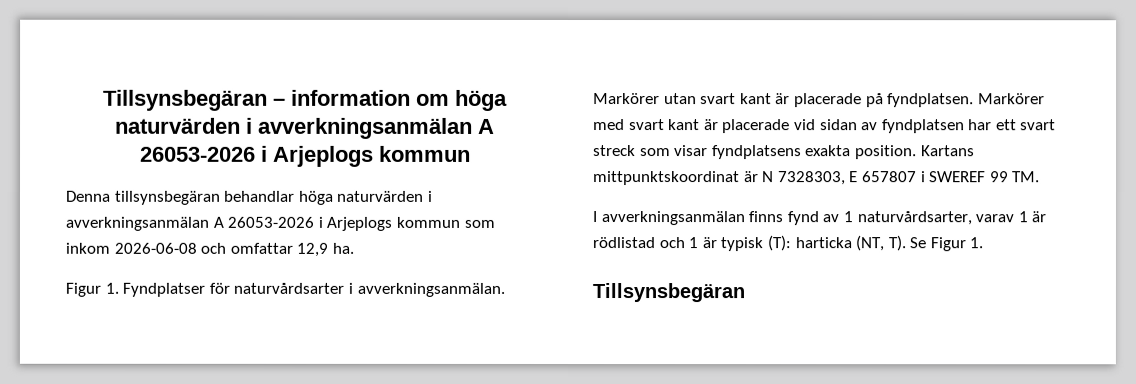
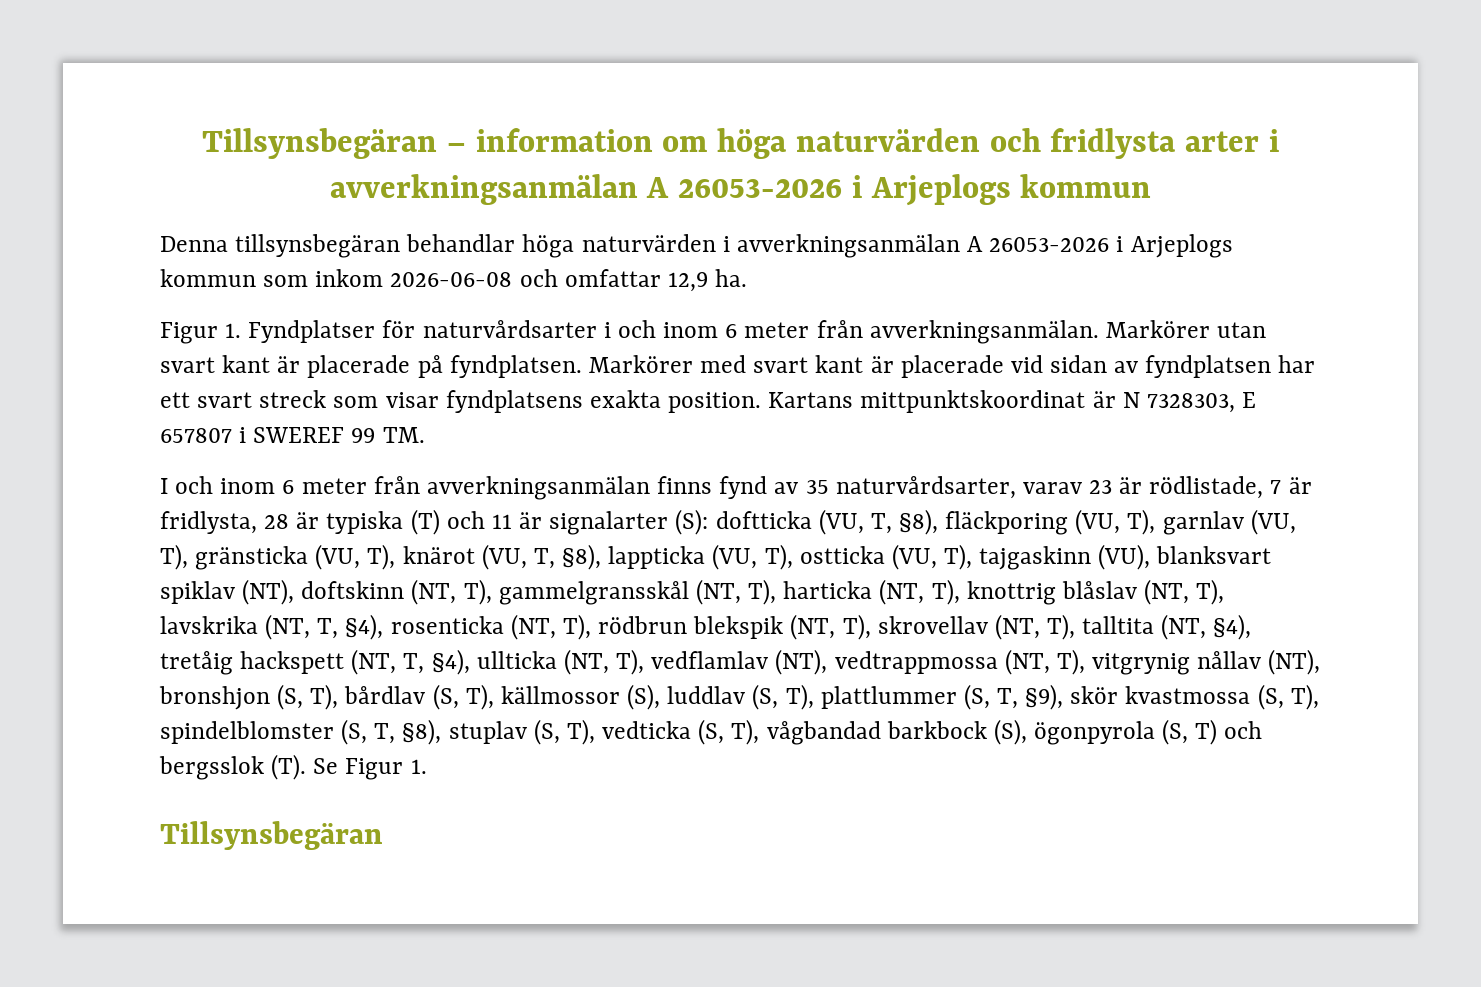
(241, 125) none -> [989,128,1260,159] och fridlysta arter
(353, 288) none -> [617,320,863,338] och inom 6 meter från
(597, 217) none -> [175,476,420,494] och inom 6 meter från
[842,211,853,223] 1 -> [805,480,829,494] 35
[1017,211,1047,223] [592,235,906,252] 1 är rödlistad och 1 är typisk (T): harticka (NT, T). -> [1089,476,1312,499] [160,509,1296,535] [160,544,1272,570] [160,579,1225,605] [160,614,1252,640] [160,649,1321,675] [159,684,1319,710] [160,719,1263,745] [159,754,307,780] 23 är rödlistade, 7 är fridlysta, 28 är typiska (T) och 11 är signalarter (S): doftticka (VU, T, §8), fläckporing (VU, T), garnlav (VU, T), gränsticka (VU, T), knärot (VU, T, §8), lappticka (VU, T), ostticka (VU, T), tajgaskinn (VU), blanksvart spiklav (NT), doftskinn (NT, T), gammelgransskål (NT, T), harticka (NT, T), knottrig blåslav (NT, T), lavskrika (NT, T, §4), rosenticka (NT, T), rödbrun blekspik (NT, T), skrovellav (NT, T), talltita (NT, §4), tretåig hackspett (NT, T, §4), ullticka (NT, T), vedflamlav (NT), vedtrappmossa (NT, T), vitgrynig nållav (NT), bronshjon (S, T), bårdlav (S, T), källmossor (S), luddlav (S, T), plattlummer (S, T, §9), skör kvastmossa (S, T), spindelblomster (S, T, §8), stuplav (S, T), vedticka (S, T), vågbandad barkbock (S), ögonpyrola (S, T) och bergsslok (T).

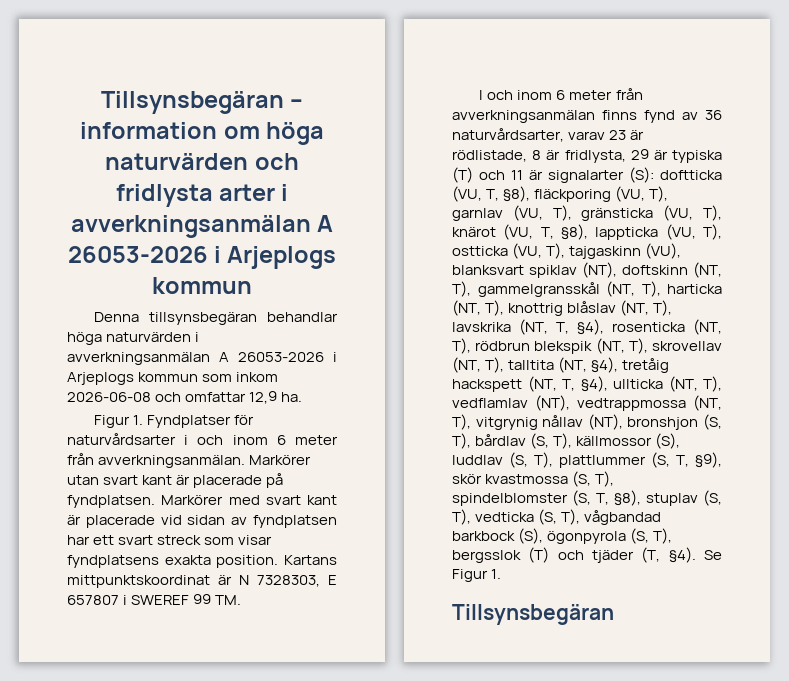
[805,480,829,494] 35 -> [705,110,722,120] 36
[1270,480,1282,494] 7 -> [532,150,542,160] 8
[264,514,290,529] 28 -> [630,149,649,160] 29
[1195,719,1263,745] [159,754,307,780] T) och bergsslok (T). -> [653,528,673,544] [452,547,696,563] T), bergsslok (T) och tjäder (T, §4).

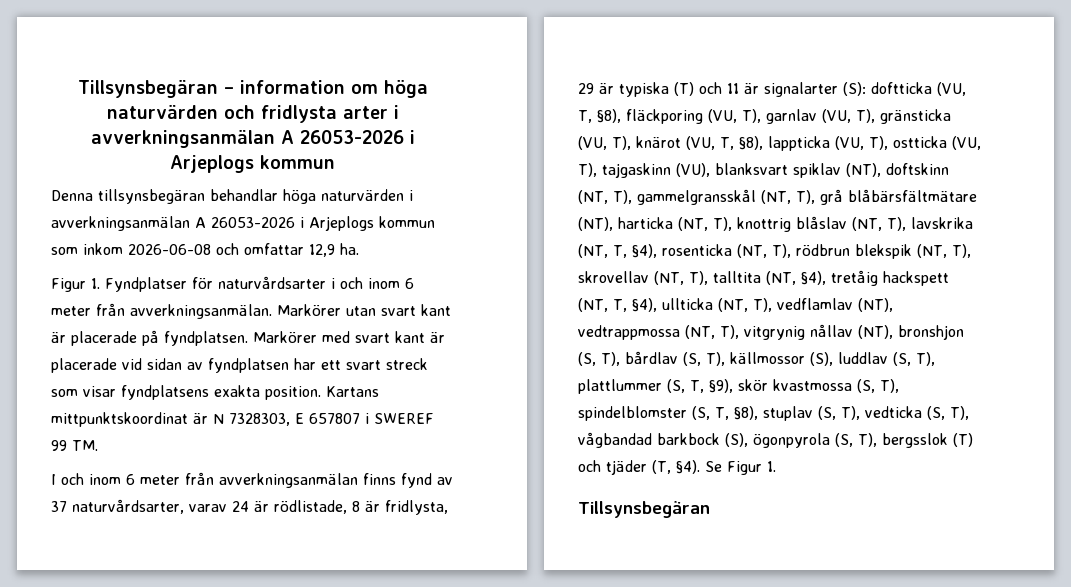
[705,110,722,120] 36 -> [51,501,67,512] 37
[609,130,627,140] 23 -> [232,501,249,512] 24
(661, 289) none -> [820,189,977,205] [578,217,613,231] grå blåbärsfältmätare (NT),

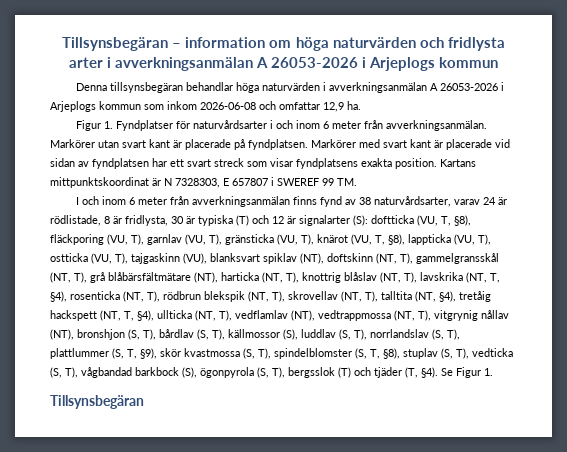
[51,501,67,512] 37 -> [359,197,372,205] 38
[578,83,594,94] 29 -> [171,216,184,224] 30
[727,83,739,94] 11 -> [272,216,284,224] 12
(935, 359) none -> [370,329,460,340] norrlandslav (S, T),

